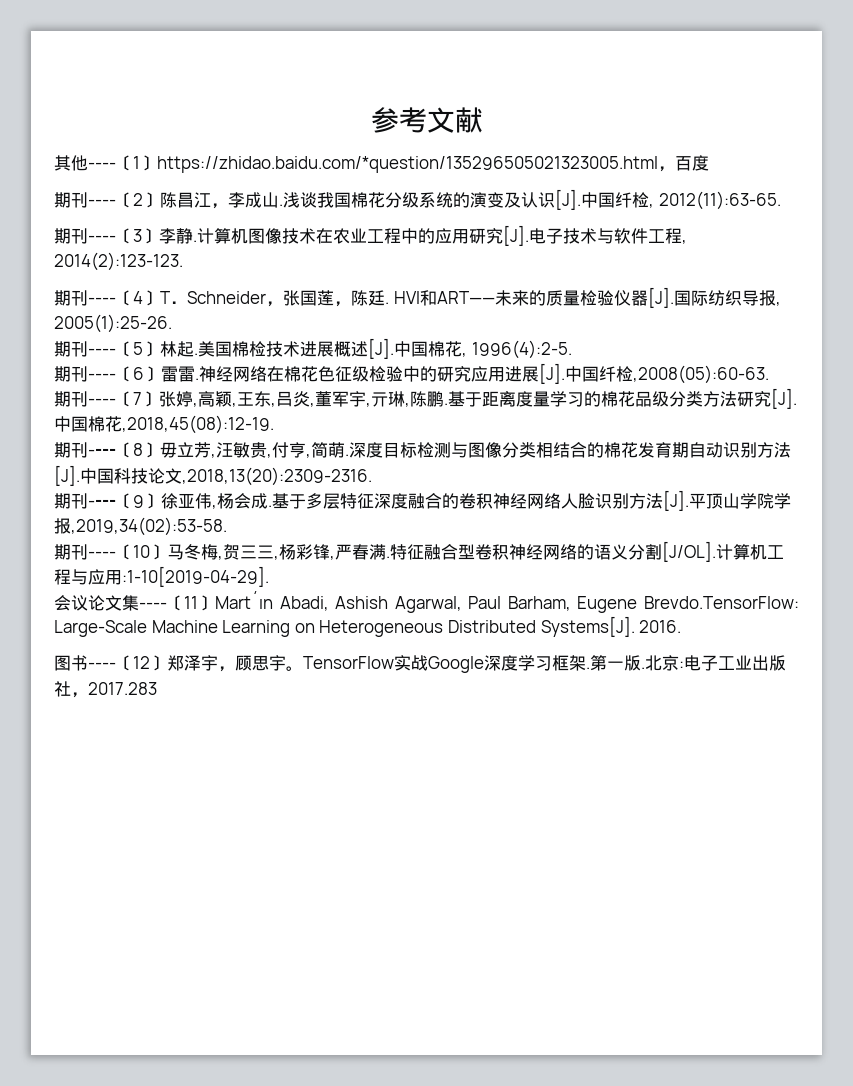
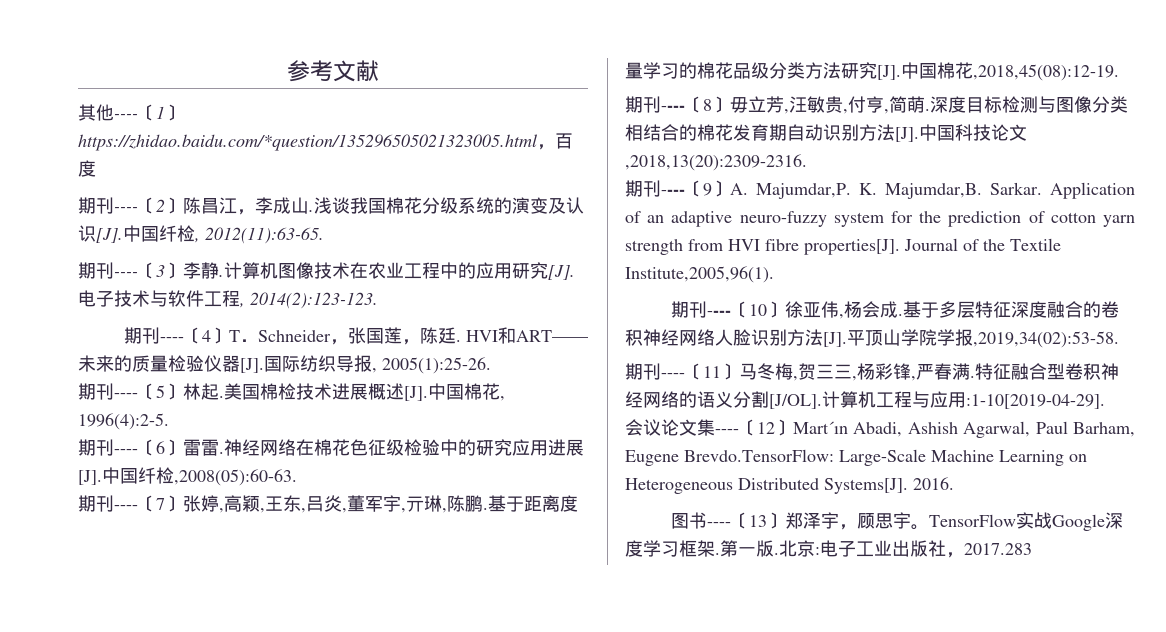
(161, 501) none -> [730,182,1135,199] [625,211,1135,227] [625,238,1061,255] [625,266,774,283] [670,301,785,318] A. Majumdar,P. K. Majumdar,B. Sarkar. Application of an adaptive neuro-fuzzy system for the prediction of cotton yarn strength from HVI fibre properties[J]. Journal of the Textile Institute,2005,96(1). // 期刊----〔10〕
[133,545,150,558] 10 -> [703,366,721,378] 11
[184,596,198,609] 11 -> [757,422,775,434] 12
[133,656,150,669] 12 -> [748,515,767,527] 13

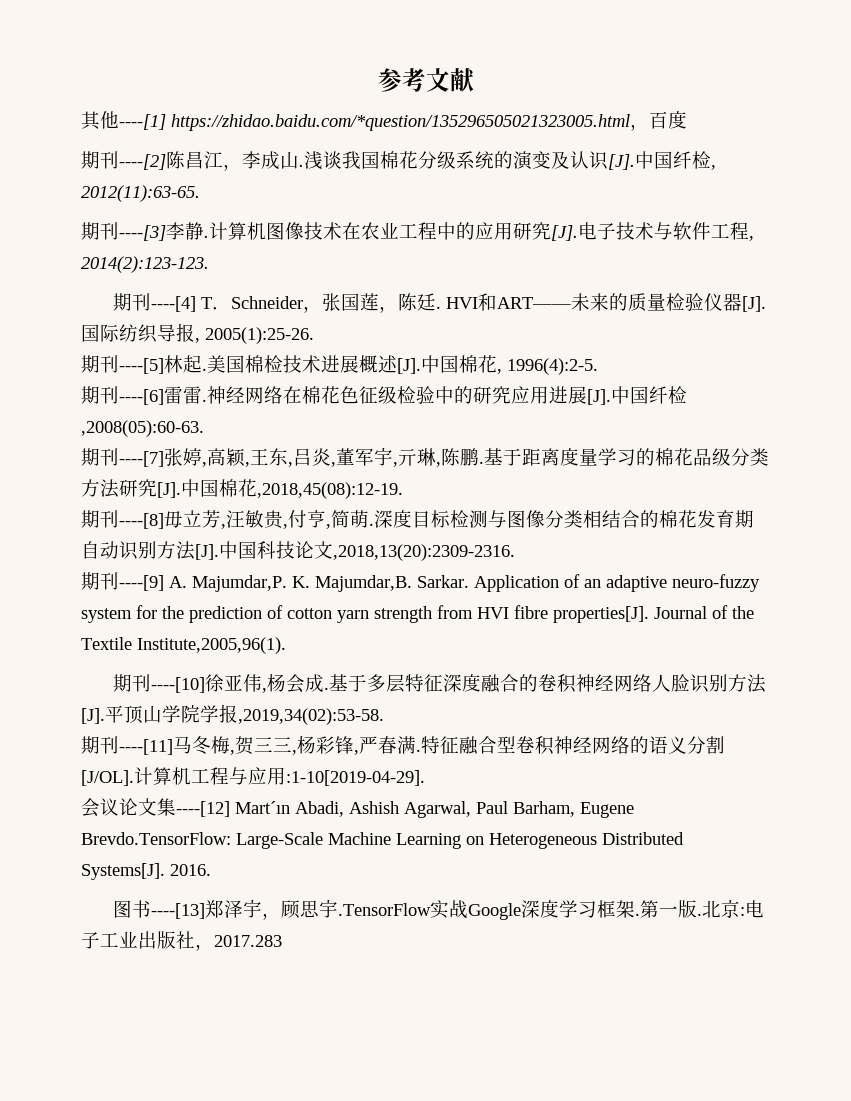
[114,104,183,121] ----〔1〕 -> [119,114,166,130] ----[1]
[114,197,183,214] ----〔2〕 -> [119,154,166,170] ----[2]
[114,262,183,279] ----〔3〕 -> [119,225,166,241] ----[3]
[159,327,229,344] ----〔4〕 -> [150,296,196,312] ----[4]
[114,383,183,400] ----〔5〕 -> [119,358,164,374] ----[5]
[114,439,183,456] ----〔6〕 -> [119,389,164,405] ----[6]
[114,495,183,512] ----〔7〕 -> [119,451,164,467] ----[7]
[661,96,730,113] ----〔8〕 -> [119,513,164,529] ----[8]
[661,180,730,197] ----〔9〕 -> [119,575,164,591] ----[9]
[706,301,785,318] ----〔10〕 -> [150,677,205,693] ----[10]
[661,363,739,380] ----〔11〕 -> [119,739,173,755] ----[11]
[715,419,793,436] ----〔12〕 -> [176,801,230,817] ----[12]
[706,512,785,529] ----〔13〕 -> [150,903,205,919] ----[13]
[910,514,1016,530] 。TensorFlow -> [337,903,431,916] .TensorFlow

